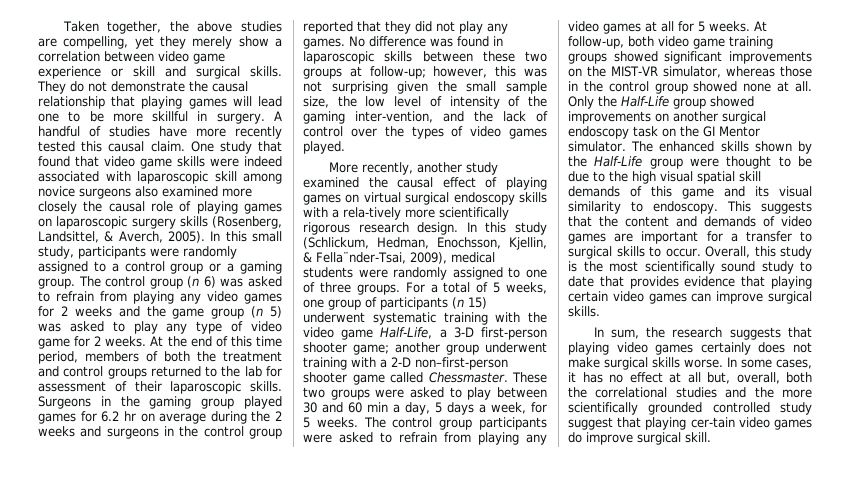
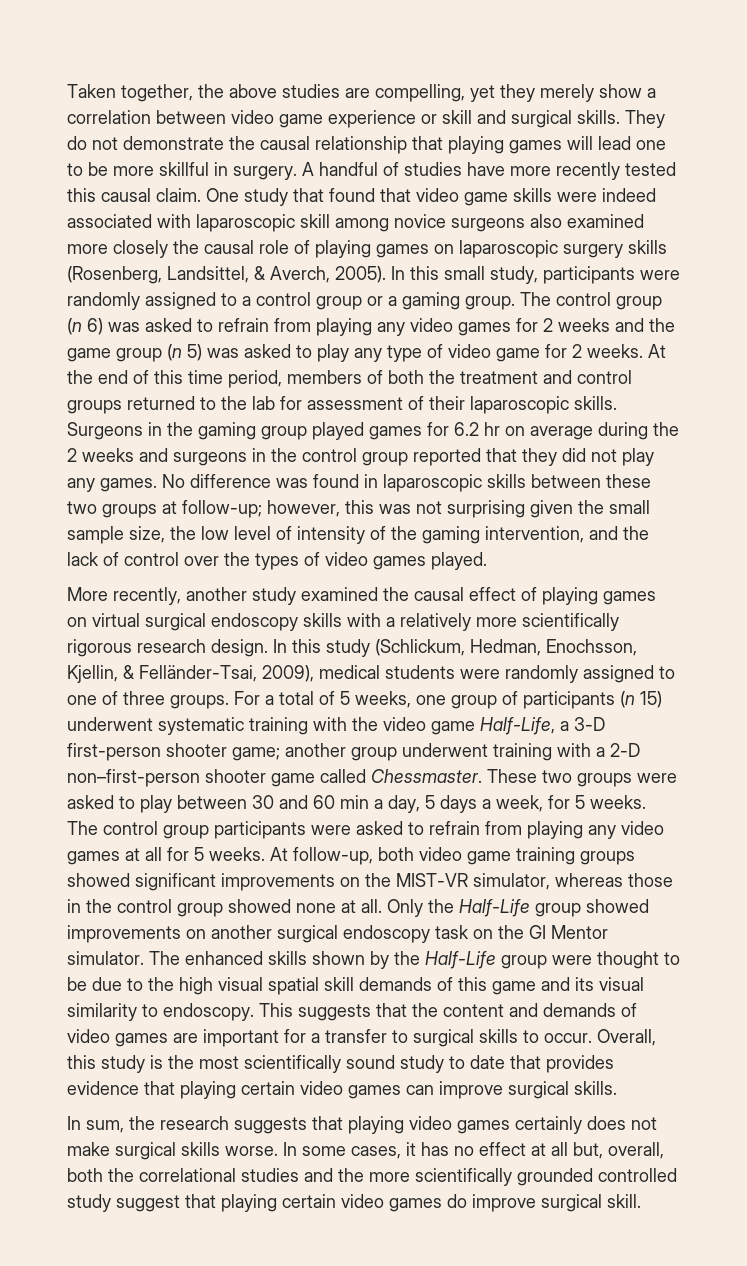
[355,111,433,123] inter-vention, -> [485,526,584,543] intervention,
[343,207,401,220] rela-tively -> [400,613,471,631] relatively
[316,252,406,264] Fella¨nder-Tsai, -> [139,665,257,682] Felländer-Tsai,
[690,417,735,428] cer-tain -> [282,1194,336,1208] certain

